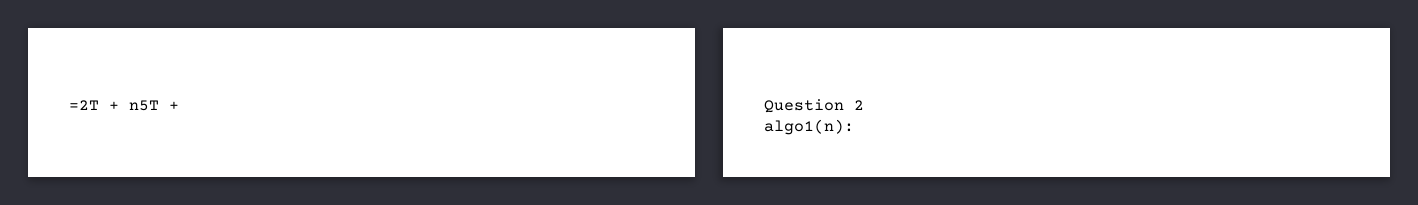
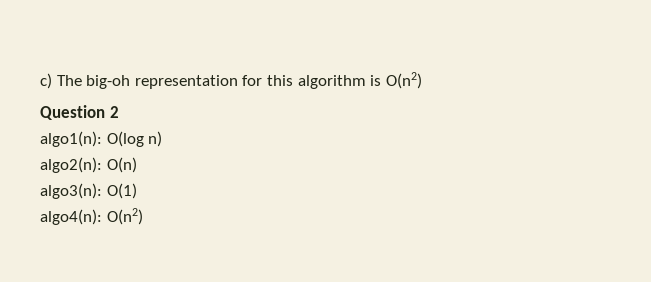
[69,100,179,111] [764,99,864,113] [764,119,854,135] =2T + n5T + // Question 2 // algo1(n): -> [40,72,422,89] [40,105,119,120] [40,131,163,147] [40,157,137,173] [40,183,137,199] [40,208,143,225] c) The big-oh representation for this algorithm is O(n2) // Question 2 // algo1(n): O(log n) // algo2(n): O(n) // algo3(n): O(1) // algo4(n): O(n2)

